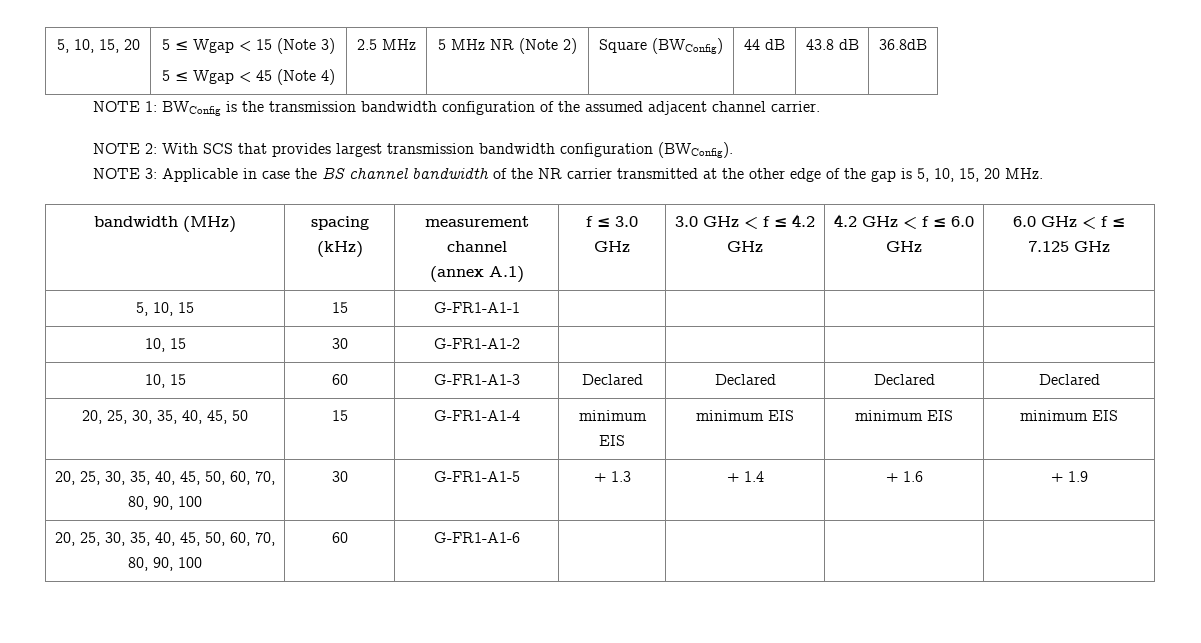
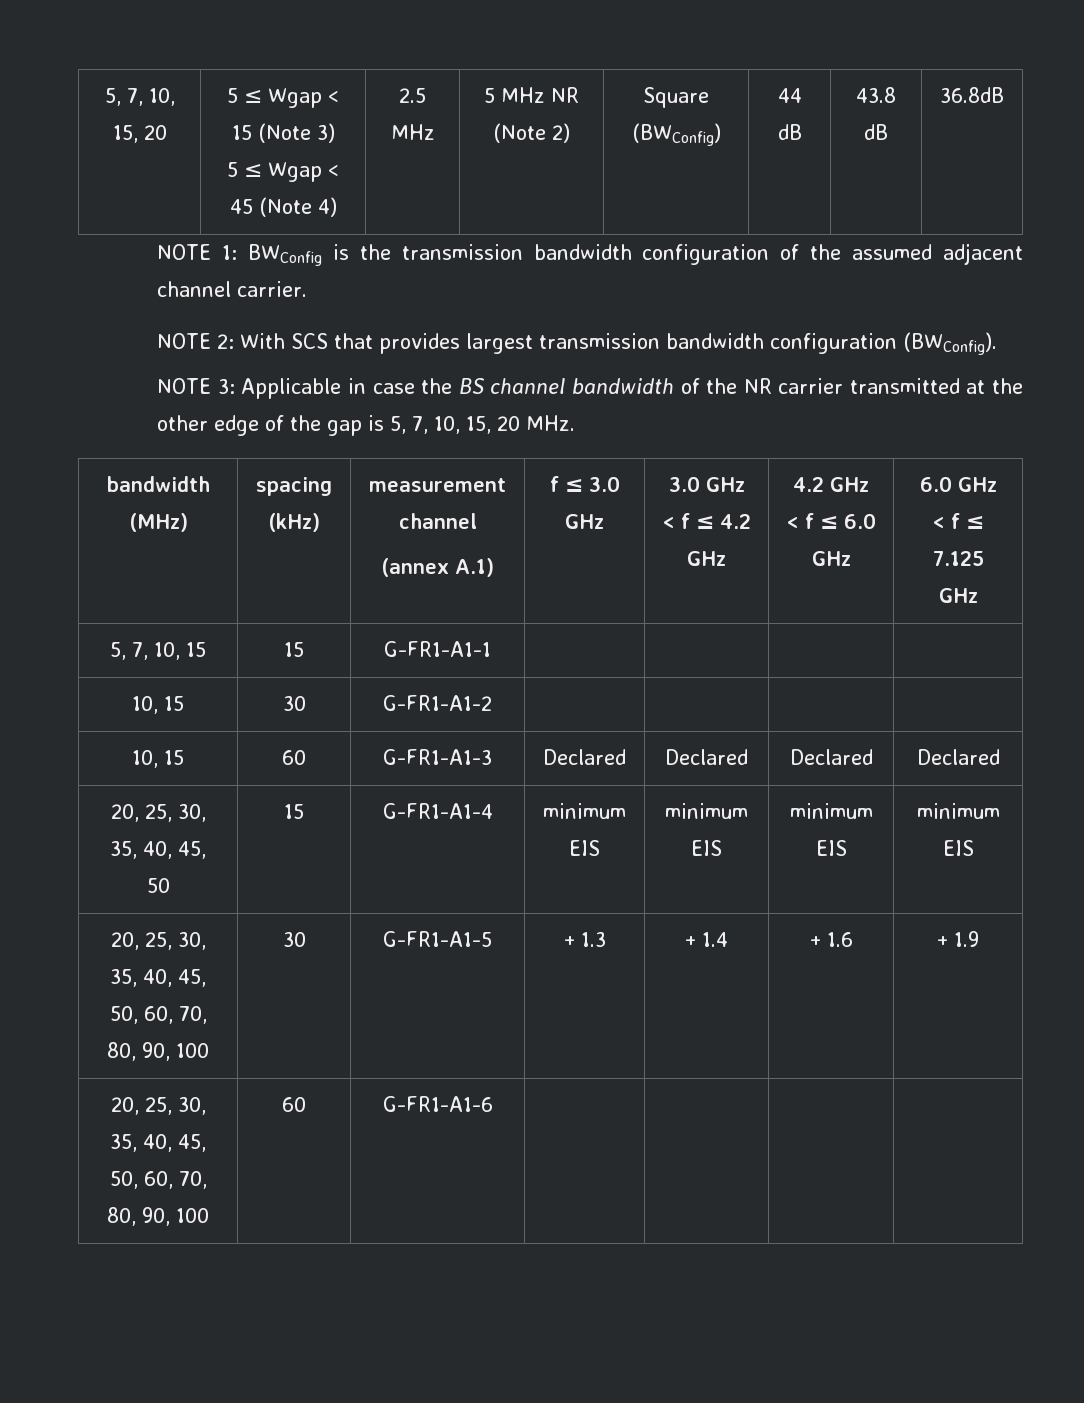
[56,39,69,53] 5, -> [104,88,143,106] 5, 7,
(930, 175) none -> [412,416,429,434] 7,
(148, 309) none -> [132,642,148,660] 7,

